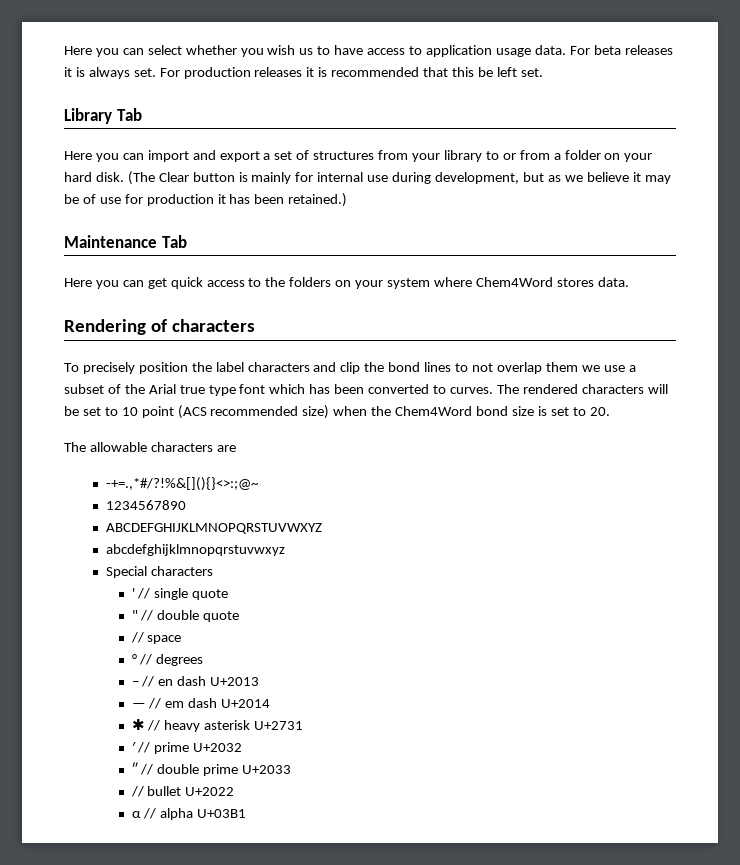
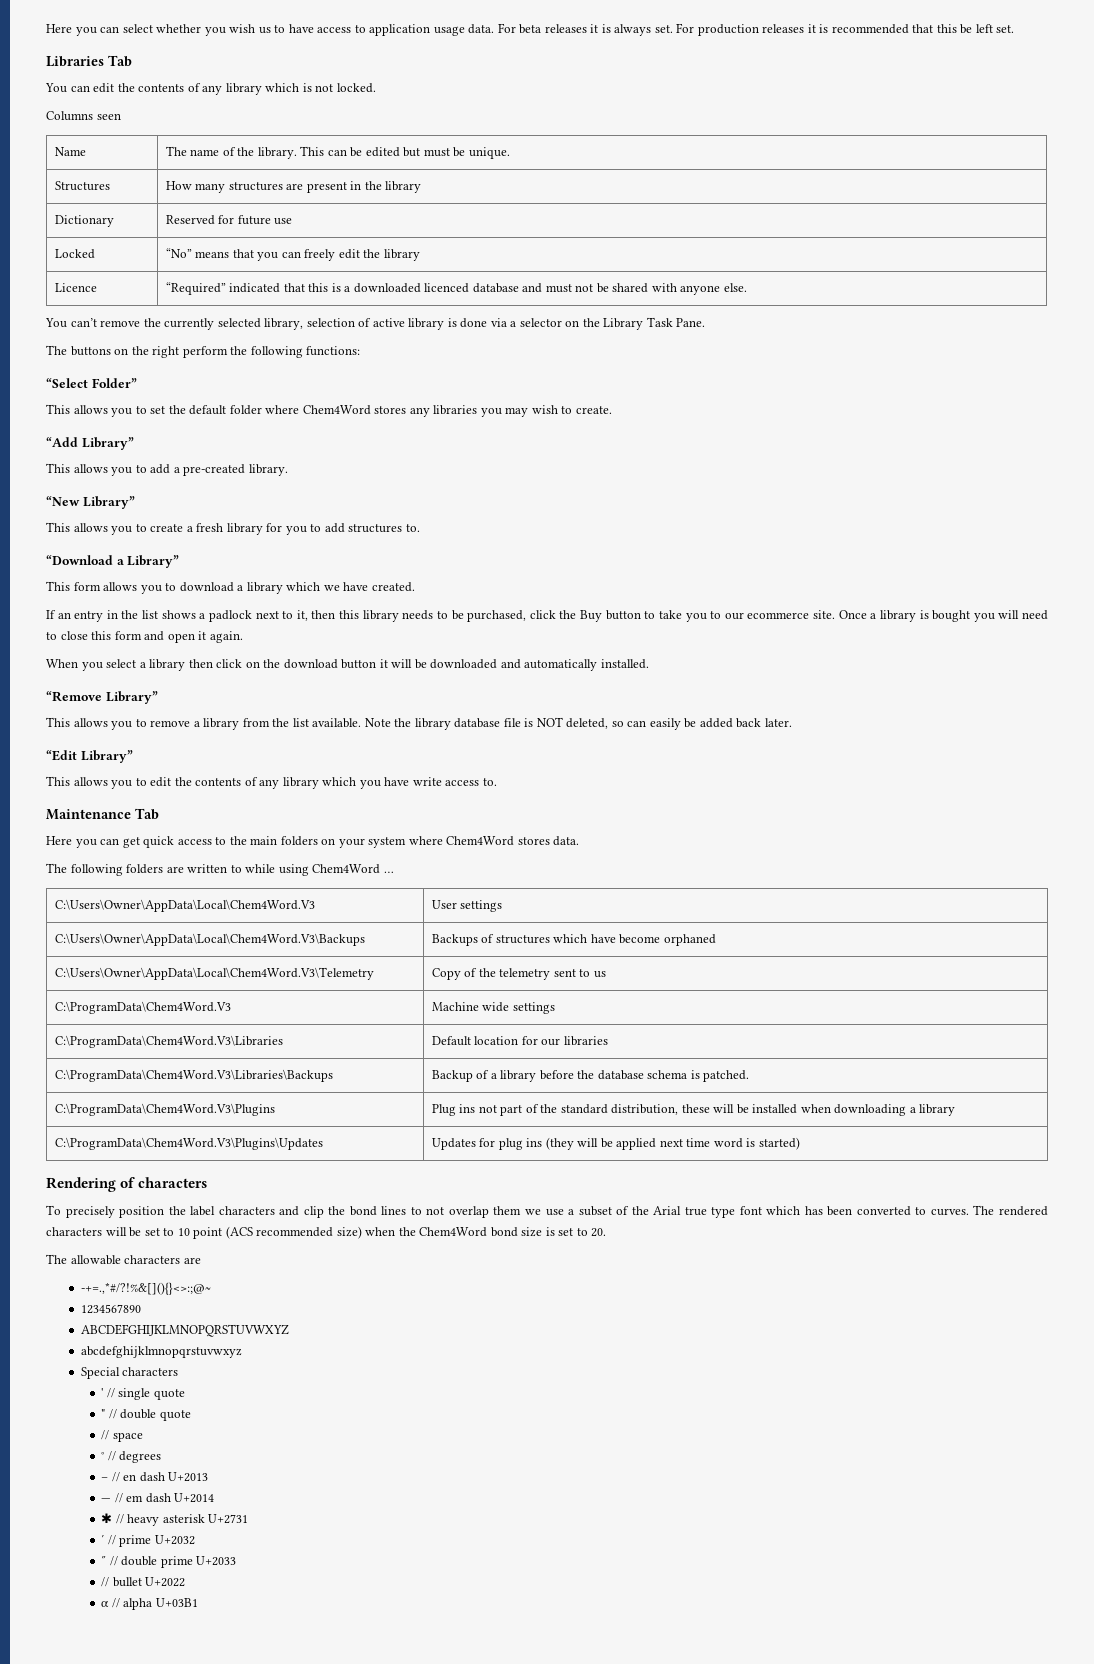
[64,108,142,124] [64,150,653,162] [64,171,671,185] [64,193,348,207] Library Tab // Here you can import and export a set of structures from your library to or from a folder on your hard disk. (The Clear button is mainly for internal use during development, but as we believe it may be of use for production it has been retained.) -> [46,55,132,67] [45,83,376,95] [46,111,121,121] [54,147,86,156] [165,146,510,159] [54,181,110,191] [165,181,422,193] [54,215,114,227] [165,215,293,225] [54,249,95,259] [165,248,420,261] [54,283,97,292] [165,282,747,295] [45,317,706,330] [46,345,361,358] [46,378,137,388] [46,404,612,417] [46,437,134,450] [46,463,288,476] [46,496,135,509] [46,522,420,535] [46,555,180,568] [46,581,415,594] [46,610,1049,622] [46,631,243,643] [46,659,649,671] [46,691,158,704] [46,717,792,730] [46,750,133,763] [46,776,497,789] Libraries Tab // You can edit the contents of any library which is not locked. // Columns seen // Name | The name of the library. This can be edited but must be unique. // Structures | How many structures are present in the library // Dictionary | Reserved for future use // Locked | “No” means that you can freely edit the library // Licence | “Required” indicated that this is a downloaded licenced database and must not be shared with anyone else. // You can’t remove the currently selected library, selection of active library is done via a selector on the Library Task Pane. // The buttons on the right perform the following functions: // “Select Folder” // This allows you to set the default folder where Chem4Word stores any libraries you may wish to create. // “Add Library” // This allows you to add a pre-created library. // “New Library” // This allows you to create a fresh library for you to add structures to. // “Download a Library” // This form allows you to download a library which we have created. // If an entry in the list shows a padlock next to it, then this library needs to be purchased, click the Buy button to take you to our ecommerce site. Once a library is bought you will need to close this form and open it again. // When you select a library then click on the download button it will be downloaded and automatically installed. // “Remove Library” // This allows you to remove a library from the list available. Note the library database file is NOT deleted, so can easily be added back later. // “Edit Library” // This allows you to edit the contents of any library which you have write access to.
(286, 282) none -> [250,836,278,845] main
(629, 282) none -> [46,863,394,876] [54,899,315,912] [431,900,503,912] [54,933,365,946] [431,934,716,946] [54,967,374,980] [431,968,606,980] [54,1001,231,1014] [431,1002,555,1014] [54,1035,283,1048] [431,1036,608,1046] [54,1069,333,1082] [431,1070,750,1082] [54,1103,275,1116] [431,1104,956,1116] [54,1137,323,1150] [431,1137,800,1150] // The following folders are written to while using Chem4Word … // C:\Users\Owner\AppData\Local\Chem4Word.V3 | User settings // C:\Users\Owner\AppData\Local\Chem4Word.V3\Backups | Backups of structures which have become orphaned // C:\Users\Owner\AppData\Local\Chem4Word.V3\Telemetry | Copy of the telemetry sent to us // C:\ProgramData\Chem4Word.V3 | Machine wide settings // C:\ProgramData\Chem4Word.V3\Libraries | Default location for our libraries // C:\ProgramData\Chem4Word.V3\Libraries\Backups | Backup of a library before the database schema is patched. // C:\ProgramData\Chem4Word.V3\Plugins | Plug ins not part of the standard distribution, these will be installed when downloading a library // C:\ProgramData\Chem4Word.V3\Plugins\Updates | Updates for plug ins (they will be applied next time word is started)

